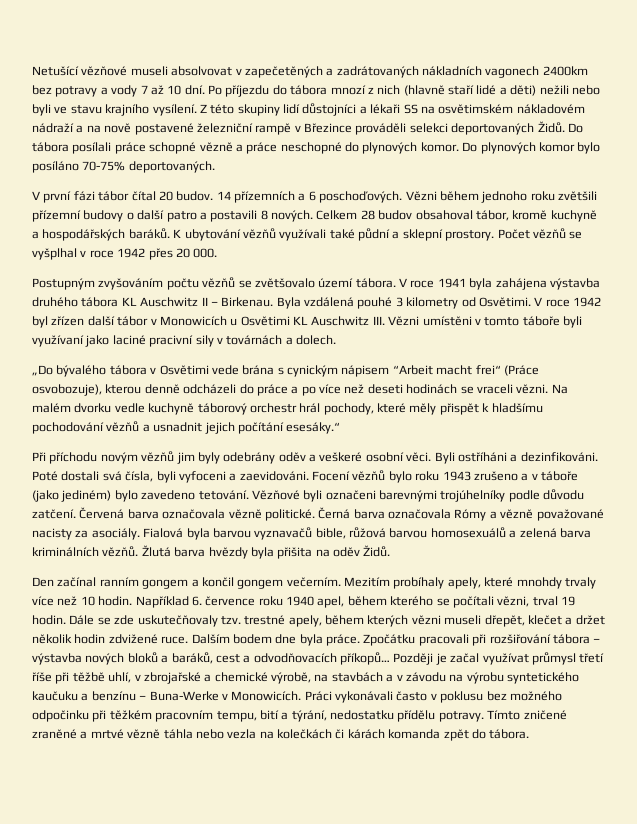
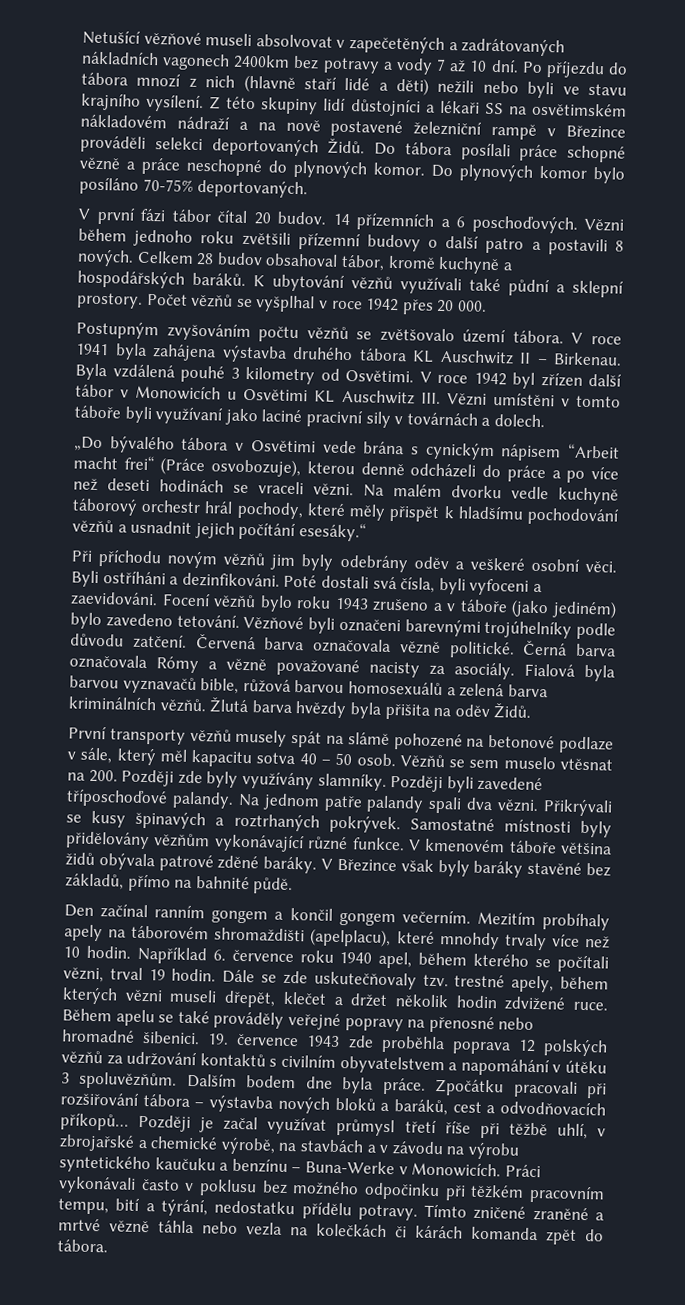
(391, 551) none -> [68,725,615,754] [67,747,613,771] [67,769,544,793] [66,788,613,817] [66,810,612,838] [65,831,612,855] [65,852,611,878] [65,873,294,895] // První transporty vězňů musely spát na slámě pohozené na betonové podlaze v sále, který měl kapacitu sotva 40 – 50 osob. Vězňů se sem muselo vtěsnat na 200. Později zde byly využívány slamníky. Později byli zavedené tříposchoďové palandy. Na jednom patře palandy spali dva vězni. Přikrývali se kusy špinavých a roztrhaných pokrývek. Samostatné místnosti byly přidělovány vězňům vykonávající různé funkce. V kmenovém táboře většina židů obývala patrové zděné baráky. V Březince však byly baráky stavěné bez základů, přímo na bahnité půdě.
[447,577,481,589] apely, -> [64,924,392,948] apely na táborovém shromaždišti (apelplacu),
(189, 640) none -> [62,1008,535,1034] [62,1029,608,1057] [61,1050,608,1077] [61,1071,178,1090] Během apelu se také prováděly veřejné popravy na přenosné nebo hromadné šibenici. 19. července 1943 zde proběhla poprava 12 polských vězňů za udržování kontaktů s civilním obyvatelstvem a napomáhání v útěku 3 spoluvězňům.

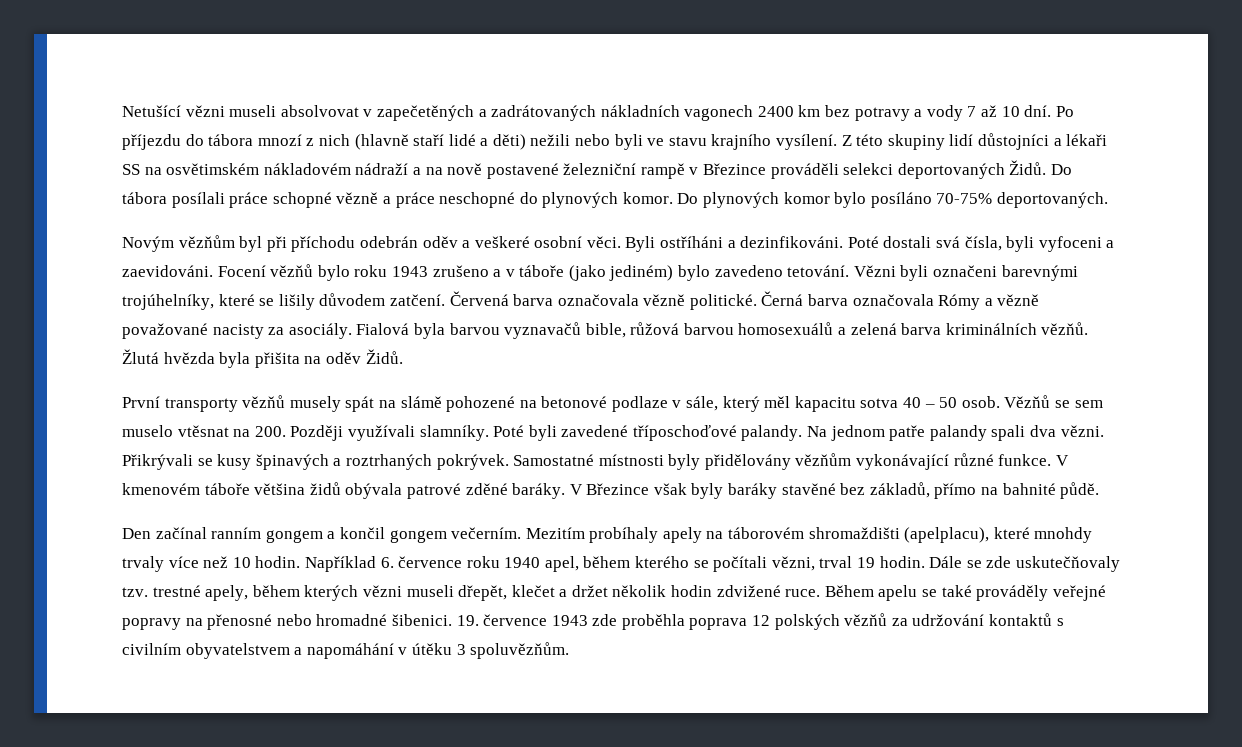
[143,31,202,46] vězňové -> [185,105,225,117] vězni
[233,54,291,69] 2400km -> [757,105,821,117] 2400 km
[78,206,624,234] [78,228,624,256] [77,248,513,275] [77,269,624,298] [76,292,487,315] [76,320,622,345] [76,343,622,366] [75,363,622,389] [75,384,621,408] [74,405,545,428] [74,435,620,462] [73,455,620,483] [73,478,619,505] [72,497,619,526] [72,519,367,542] [71,549,408,573] V první fázi tábor čítal 20 budov. 14 přízemních a 6 poschoďových. Vězni během jednoho roku zvětšili přízemní budovy o další patro a postavili 8 nových. Celkem 28 budov obsahoval tábor, kromě kuchyně a hospodářských baráků. K ubytování vězňů využívali také půdní a sklepní prostory. Počet vězňů se vyšplhal v roce 1942 přes 20 000. // Postupným zvyšováním počtu vězňů se zvětšovalo území tábora. V roce 1941 byla zahájena výstavba druhého tábora KL Auschwitz II – Birkenau. Byla vzdálená pouhé 3 kilometry od Osvětimi. V roce 1942 byl zřízen další tábor v Monowicích u Osvětimi KL Auschwitz III. Vězni umístěni v tomto táboře byli využívaní jako laciné pracivní sily v továrnách a dolech. // „Do bývalého tábora v Osvětimi vede brána s cynickým nápisem “Arbeit macht frei“ (Práce osvobozuje), kterou denně odcházeli do práce a po více než deseti hodinách se vraceli vězni. Na malém dvorku vedle kuchyně táborový orchestr hrál pochody, které měly přispět k hladšímu pochodování vězňů a usnadnit jejich počítání esesáky.“ // Při příchodu novým vězňů jim byly odebrány -> [122,235,418,252] Novým vězňům byl při příchodu odebrán
[243,615,305,631] Vězňové -> [853,265,896,277] Vězni
[484,619,616,640] [70,633,124,647] trojúhelníky podle důvodu -> [122,293,386,310] trojúhelníky, které se lišily důvodem
[251,700,347,719] barva hvězdy -> [163,352,215,364] hvězda
[177,770,444,793] zde byly využívány slamníky. Později -> [347,425,525,441] využívali slamníky. Poté
[186,1072,608,1099] [60,1091,606,1116] [60,1112,606,1140] [59,1134,520,1160] [59,1155,541,1178] [58,1176,605,1204] [58,1197,604,1222] [58,1218,604,1245] [57,1239,108,1253] Dalším bodem dne byla práce. Zpočátku pracovali při rozšiřování tábora – výstavba nových bloků a baráků, cest a odvodňovacích příkopů… Později je začal využívat průmysl třetí říše při těžbě uhlí, v zbrojařské a chemické výrobě, na stavbách a v závodu na výrobu syntetického kaučuku a benzínu – Buna-Werke v Monowicích. Práci vykonávali často v poklusu bez možného odpočinku při těžkém pracovním tempu, bití a týrání, nedostatku přídělu potravy. Tímto zničené zraněné a mrtvé vězně táhla nebo vezla na kolečkách či kárách komanda zpět do tábora. -> (570, 650) none

